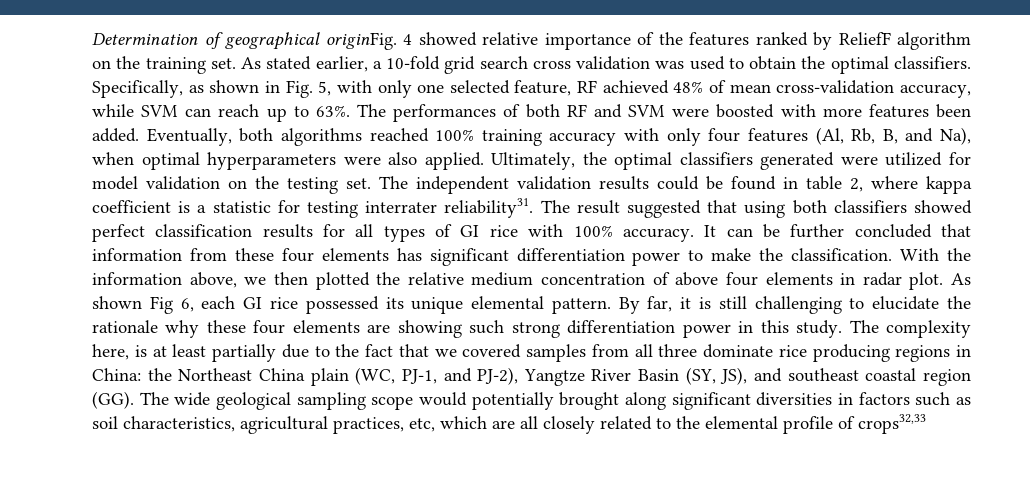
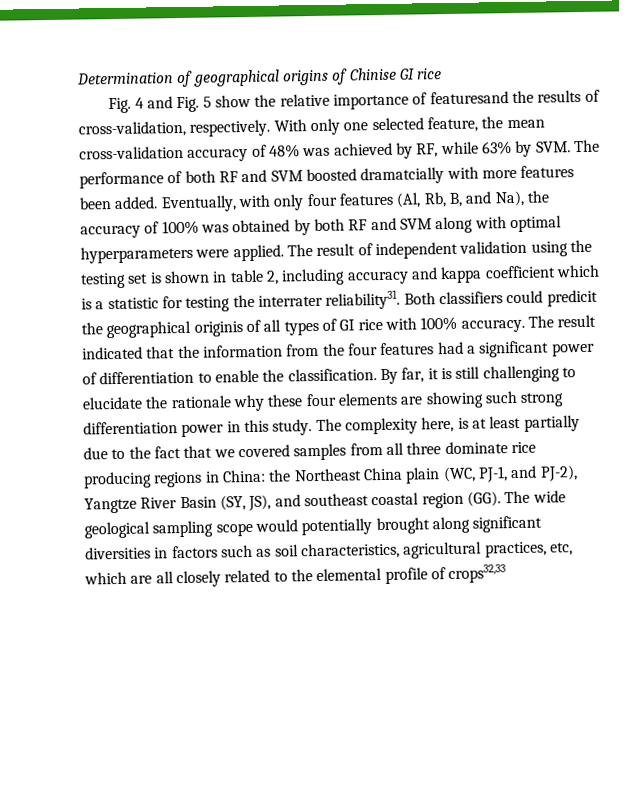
[325,32,971,50] [92,56,972,74] [92,80,971,98] [92,104,497,122] originFig. 4 showed relative importance of the features ranked by ReliefF algorithm on the training set. As stated earlier, a 10-fold grid search cross validation was used to obtain the optimal classifiers. Specifically, as shown in Fig. 5, with only one selected feature, RF achieved 48% of mean cross-validation accuracy, while SVM can reach up to 63%. The performances -> [281,67,443,86] [108,89,600,114] [78,116,545,138] [79,139,600,162] [79,171,164,189] origins of Chinise GI rice // Fig. 4 and Fig. 5 show the relative importance of featuresand the results of cross-validation, respectively. With only one selected feature, the mean cross-validation accuracy of 48% was achieved by RF, while 63% by SVM. The performance
[672,104,775,118] were boosted -> [305,167,445,185] boosted dramatcially
[239,128,617,146] both algorithms reached 100% training accuracy -> (237, 204) none
[92,152,972,170] [92,176,918,194] when optimal hyperparameters were also applied. Ultimately, the optimal classifiers generated were utilized for model validation on the testing set. The independent validation results could be found in table 2, where -> [526,190,549,203] [80,215,562,239] [80,239,592,264] [80,267,438,289] the accuracy of 100% was obtained by both RF and SVM along with optimal hyperparameters were applied. The result of independent validation using the testing set is shown in table 2, including accuracy and
(171, 206) none -> [555,264,600,278] which
(358, 209) none -> [232,294,255,308] the
[540,200,973,218] [92,224,346,242] The result suggested that using both classifiers showed perfect classification results for -> [403,289,598,307] [81,319,261,339] Both classifiers could predicit the geographical originis of
[704,224,972,238] [92,248,972,266] [92,272,971,290] [92,296,611,314] It can be further concluded that information from these four elements has significant differentiation power to make the classification. With the information above, we then plotted the relative medium concentration of above four elements in radar plot. As shown Fig 6, each GI rice possessed its unique elemental pattern. -> [527,314,597,328] [82,340,595,360] [82,368,377,385] The result indicated that the information from the four features had a significant power of differentiation to enable the classification.

